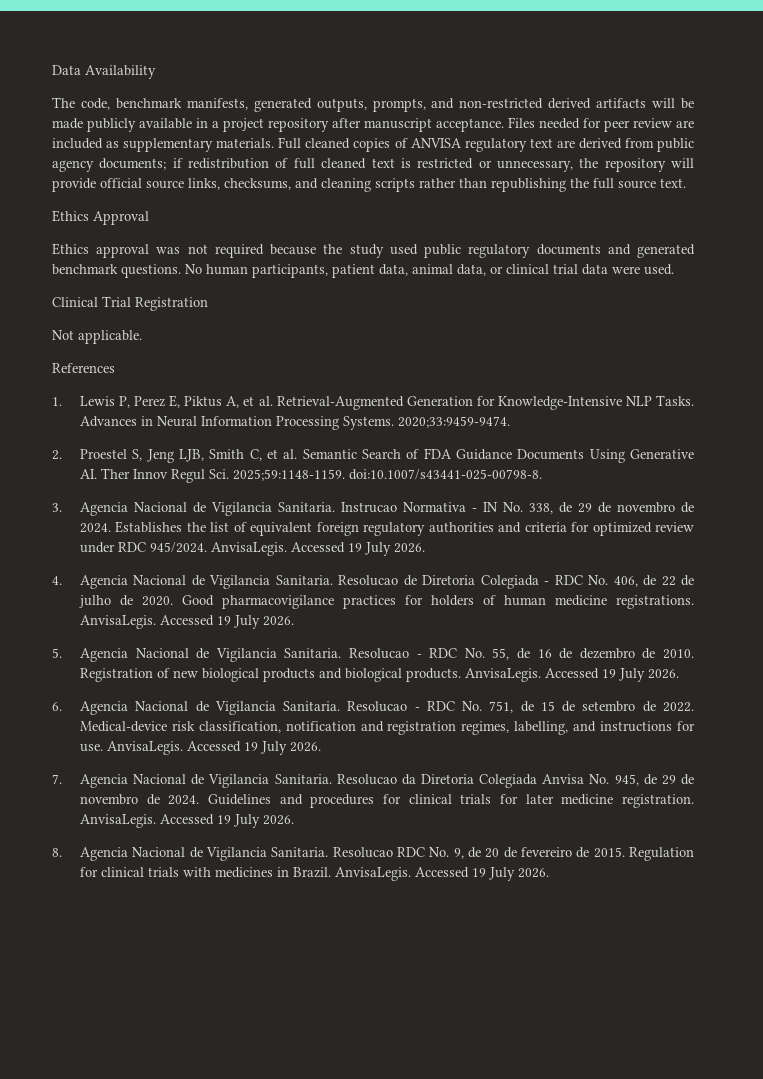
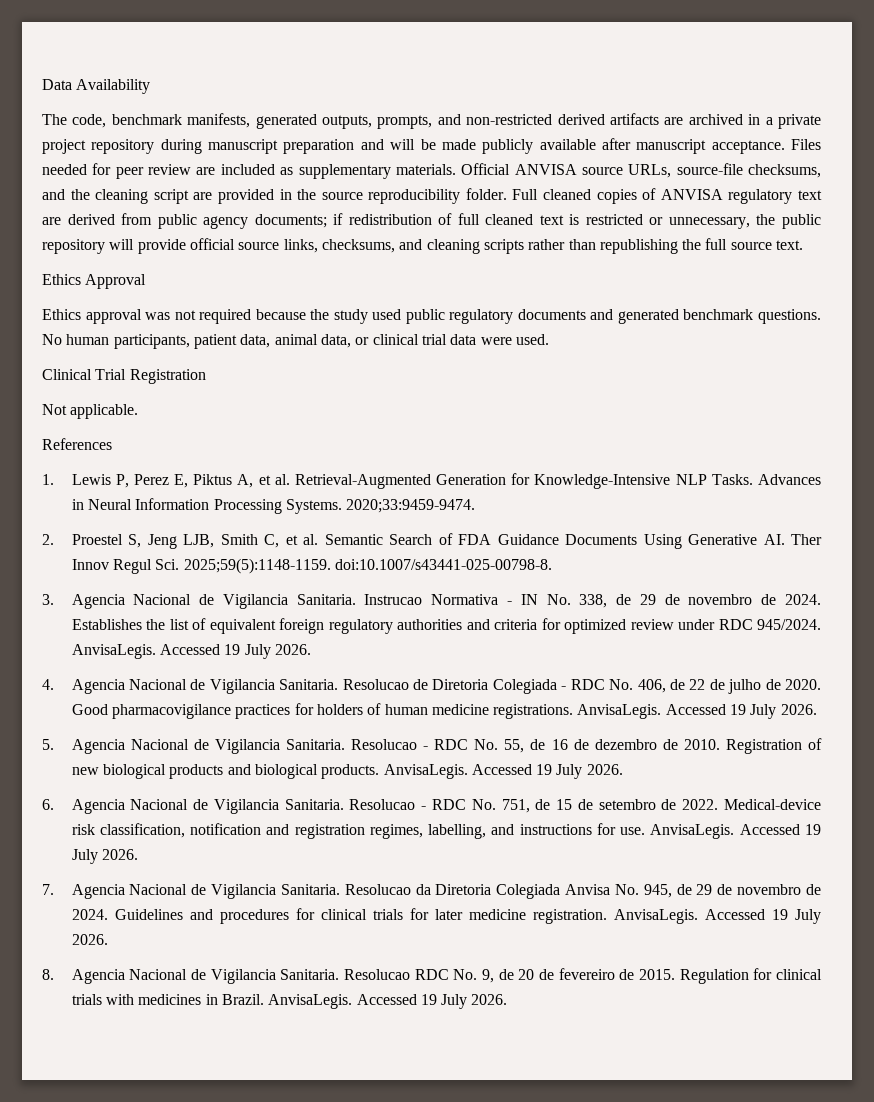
(647, 103) none -> [664,114,821,129] [42,139,384,154] are archived in a private project repository during manuscript preparation and
[196,118,329,132] in a project repository -> (596, 144) none
(275, 143) none -> [461,163,821,178] [42,188,507,204] Official ANVISA source URLs, source-file checksums, and the cleaning script are provided in the source reproducibility folder.
(599, 163) none -> [782,214,821,229] public
[232,469,345,481] 2025;59:1148-1159. -> [183,558,331,574] 2025;59(5):1148-1159.

